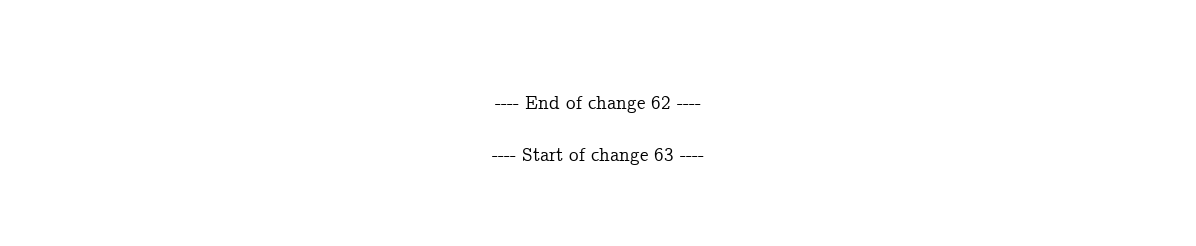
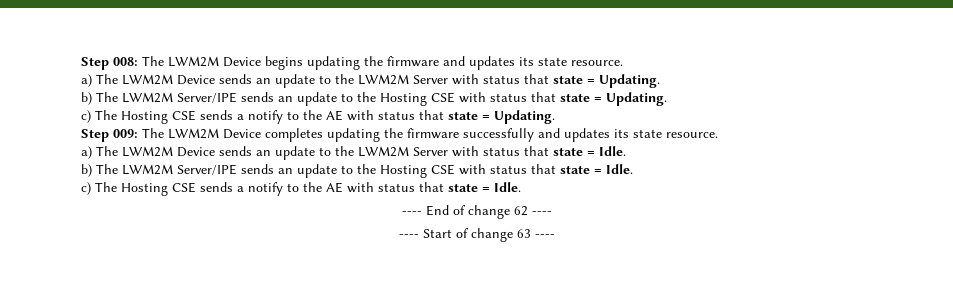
(495, 106) none -> [81,56,624,70] [81,74,661,88] [81,92,668,106] [81,110,556,124] [81,128,719,142] [81,146,627,160] [81,164,634,178] [81,182,522,196] Step 008: The LWM2M Device begins updating the firmware and updates its state resource. // a) The LWM2M Device sends an update to the LWM2M Server with status that state = Updating. // b) The LWM2M Server/IPE sends an update to the Hosting CSE with status that state = Updating. // c) The Hosting CSE sends a notify to the AE with status that state = Updating. // Step 009: The LWM2M Device completes updating the firmware successfully and updates its state resource. // a) The LWM2M Device sends an update to the LWM2M Server with status that state = Idle. // b) The LWM2M Server/IPE sends an update to the Hosting CSE with status that state = Idle. // c) The Hosting CSE sends a notify to the AE with status that state = Idle. //

